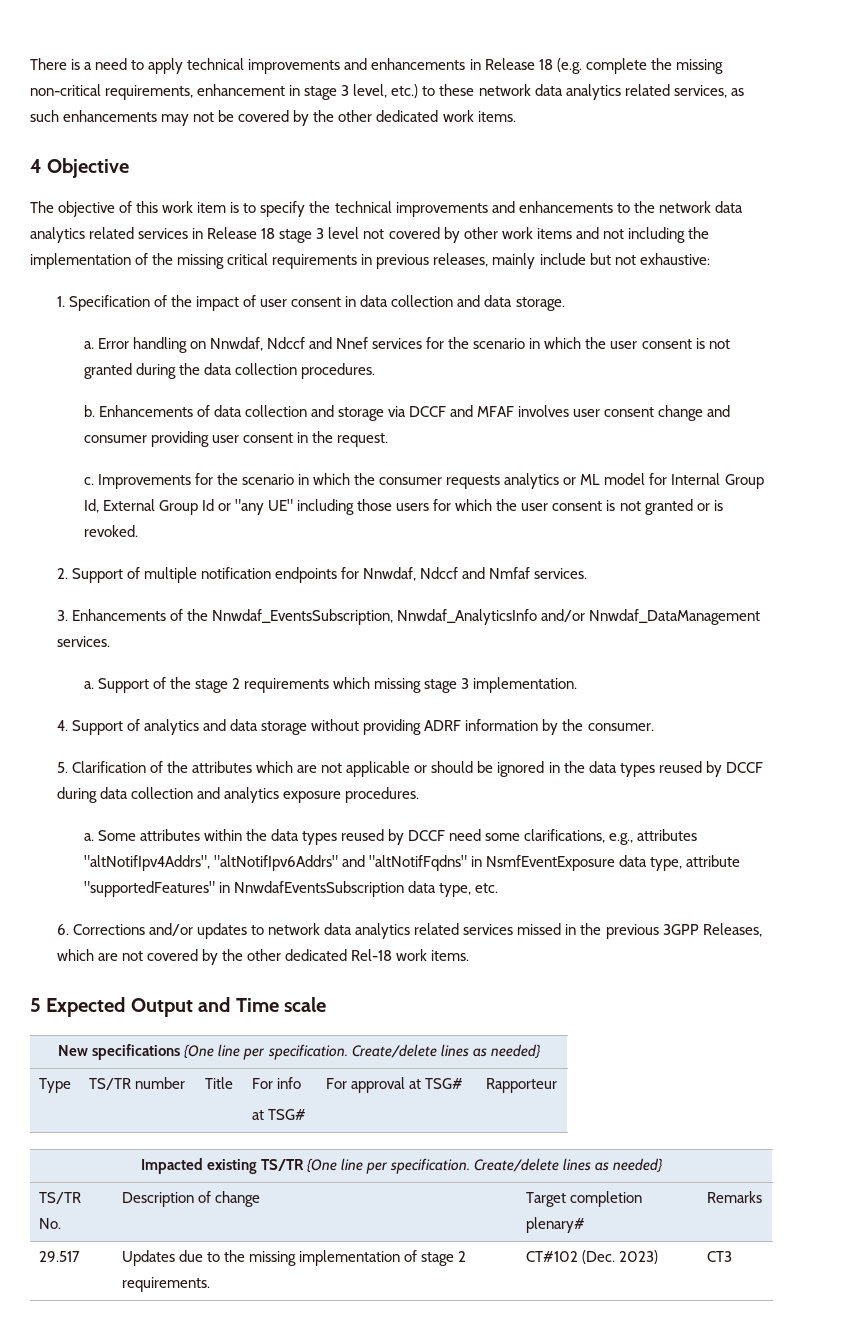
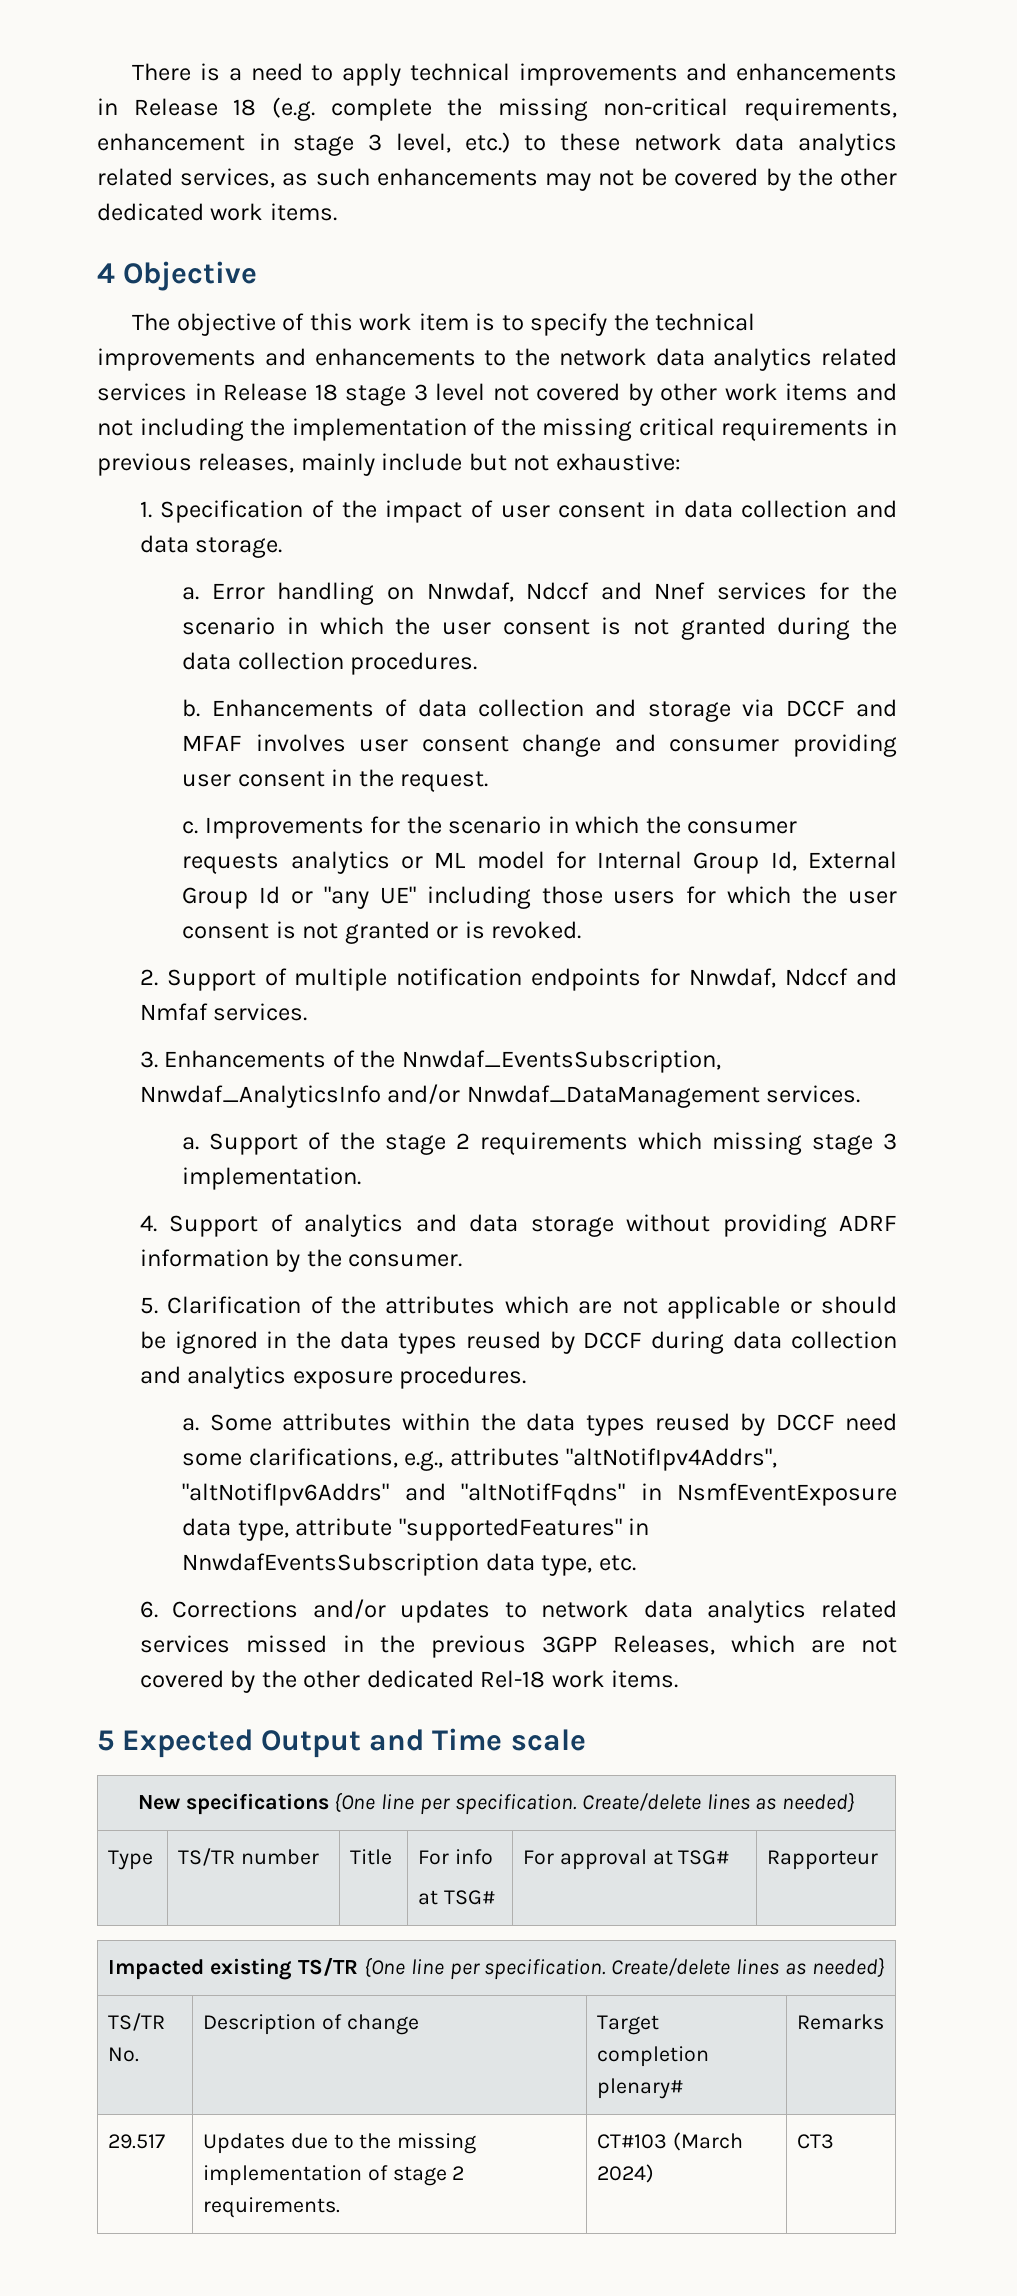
[525,1250,659,1264] CT#102 (Dec. 2023) -> [596,2132,743,2151] [596,2164,654,2183] CT#103 (March 2024)

